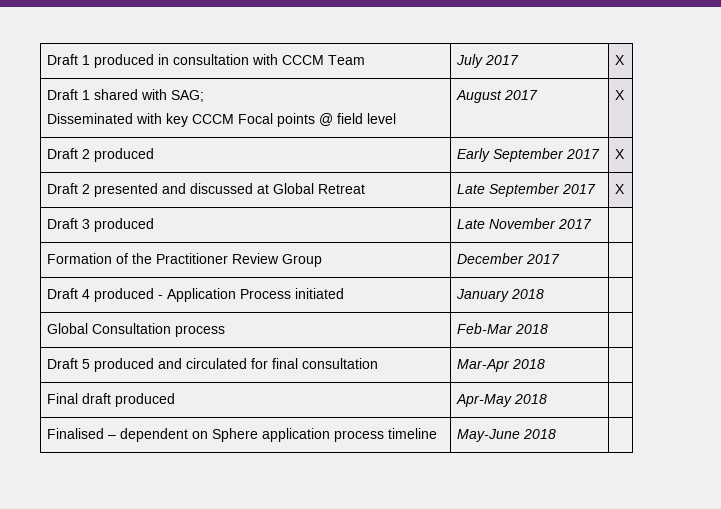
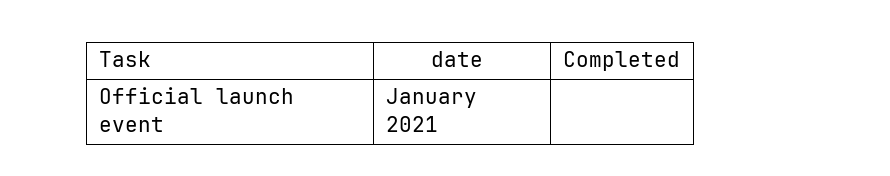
[46,54,365,68] [455,54,519,68] [614,55,625,65] [46,89,204,102] [46,113,396,127] [455,90,538,103] [614,90,625,100] [46,148,154,162] [456,148,600,162] [614,149,625,159] [46,183,365,197] [456,183,596,197] [614,184,625,194] [46,218,154,232] [456,218,592,229] [46,253,322,267] [456,253,560,264] [46,288,344,302] [455,289,544,302] [46,323,225,337] [456,323,548,334] [46,358,378,372] [456,359,545,372] [46,393,175,407] [455,394,547,407] [46,428,437,442] [456,429,556,442] Draft 1 produced in consultation with CCCM Team | July 2017 | X // Draft 1 shared with SAG; // Disseminated with key CCCM Focal points @ field level | August 2017 | X // Draft 2 produced | Early September 2017 | X // Draft 2 presented and discussed at Global Retreat | Late September 2017 | X // Draft 3 produced | Late November 2017 | // Formation of the Practitioner Review Group | December 2017 | // Draft 4 produced - Application Process initiated | January 2018 | // Global Consultation process | Feb-Mar 2018 | // Draft 5 produced and circulated for final consultation | Mar-Apr 2018 | // Final draft produced | Apr-May 2018 | // Finalised – dependent on Sphere application process timeline | May-June 2018 -> [98,51,151,67] [431,51,484,67] [562,51,680,71] [98,87,294,104] [98,117,164,132] [385,88,477,108] [385,116,438,132] Task | date | Completed // Official launch event | January 2021

